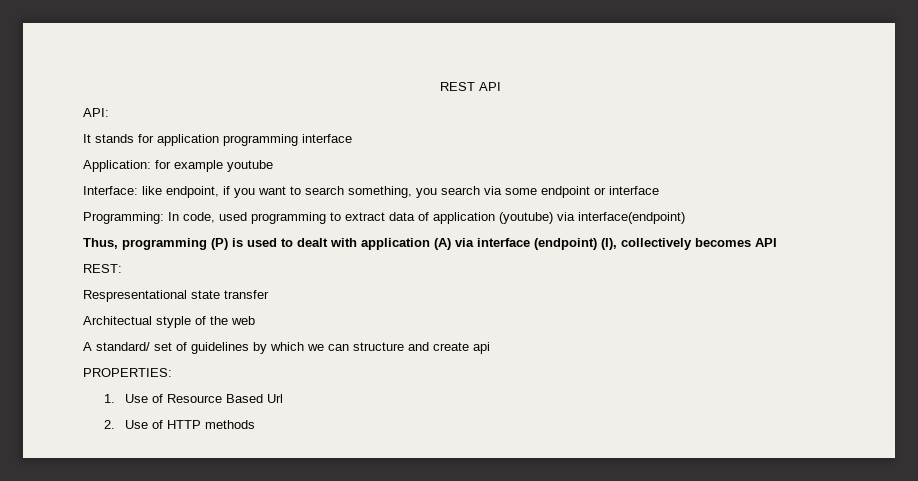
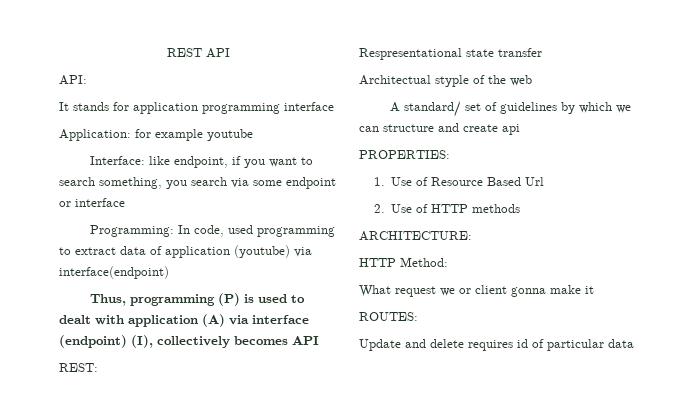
(255, 424) none -> [359,231,472,241] [359,257,448,267] [359,285,594,297] [359,312,418,321] [359,339,634,351] // ARCHITECTURE: // HTTP Method: // What request we or client gonna make it // ROUTES: // Update and delete requires id of particular data

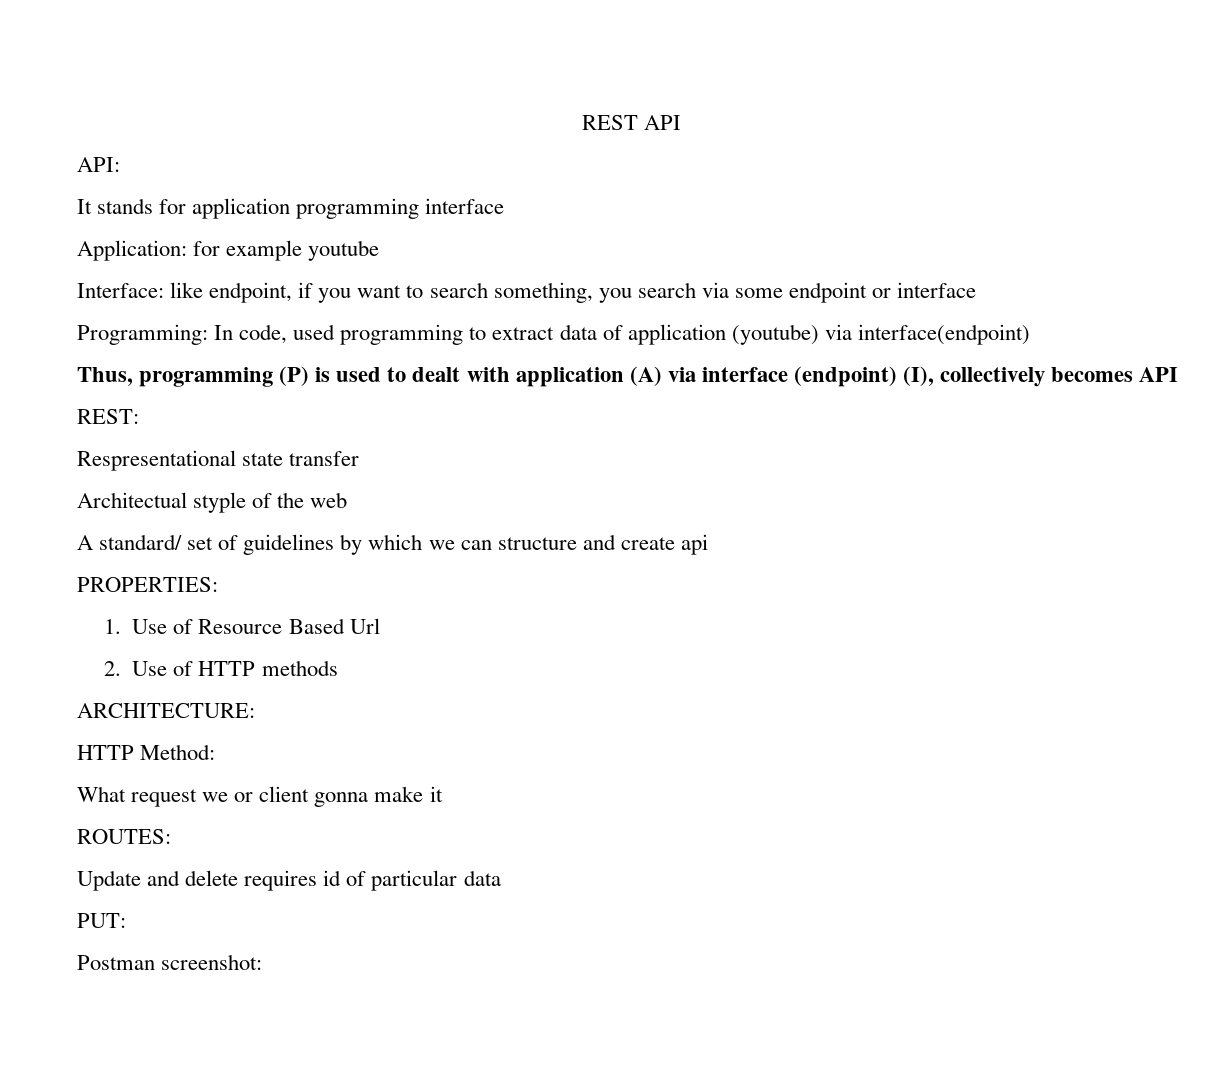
(634, 343) none -> [77,913,126,928] [77,954,263,970] // PUT: // Postman screenshot:

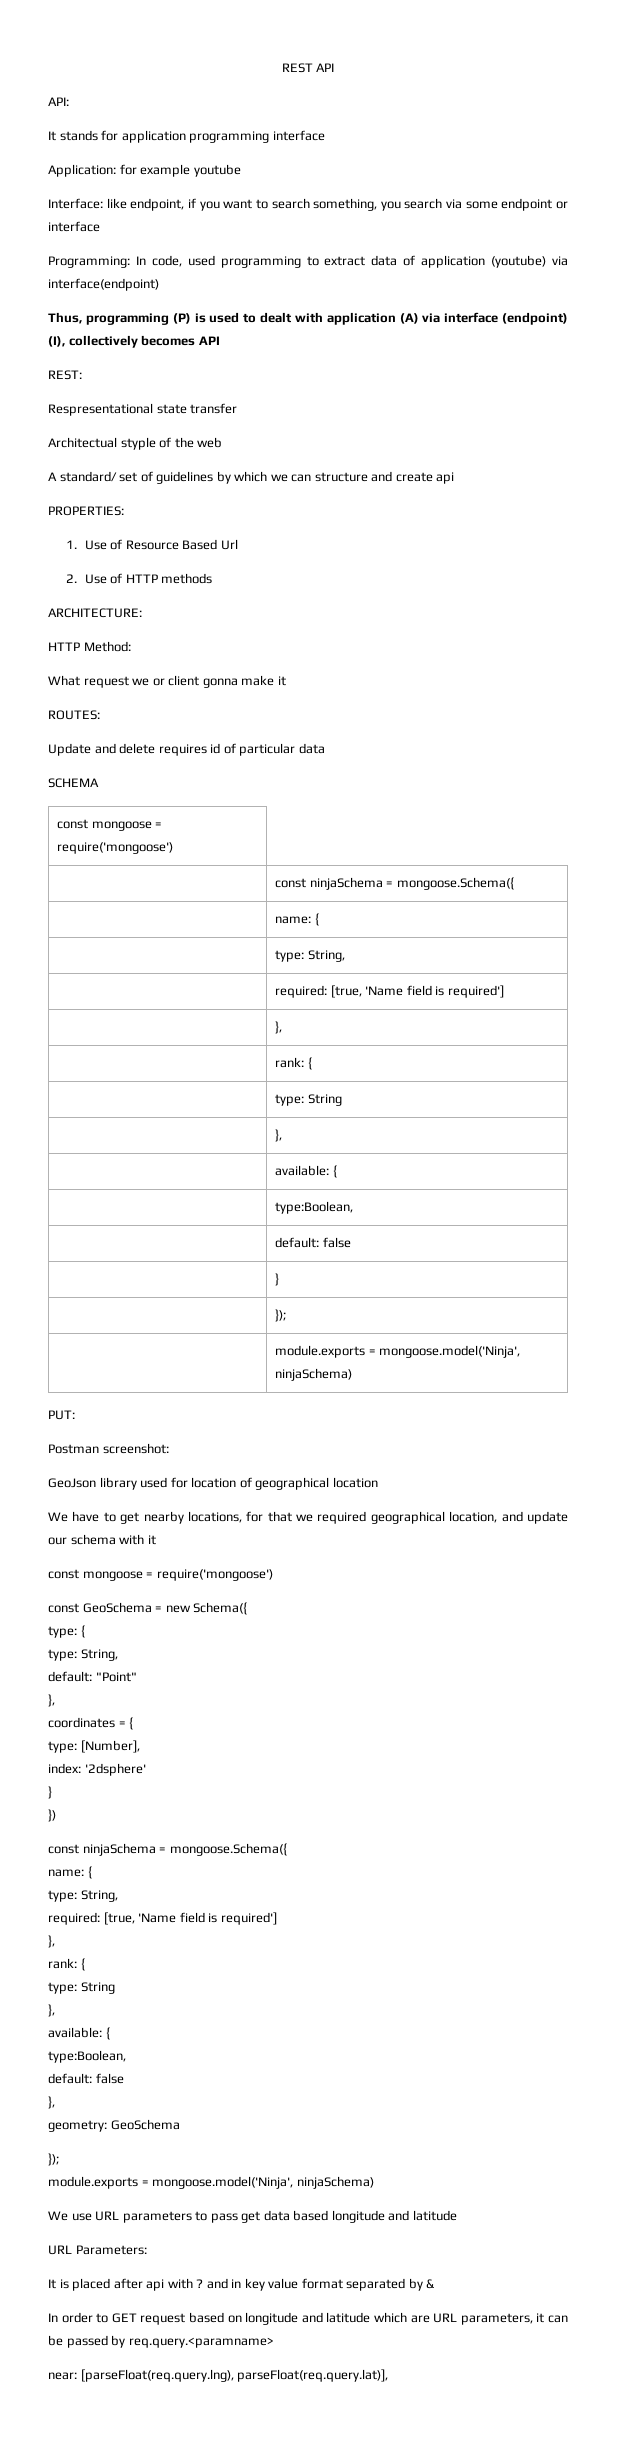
[77,913,126,928] [77,954,263,970] PUT: // Postman screenshot: -> [48,778,99,788] [57,819,163,831] [57,842,174,854] [275,877,514,890] [275,913,319,926] [275,950,345,962] [275,985,504,998] [275,1021,283,1034] [275,1057,312,1070] [275,1094,342,1106] [275,1129,283,1142] [275,1165,337,1178] [275,1201,354,1214] [275,1237,351,1248] [275,1273,280,1286] [275,1309,287,1322] [275,1345,521,1358] [275,1368,353,1381] [48,1410,75,1420] [48,1443,169,1454] [48,1477,378,1490] [48,1511,568,1524] [48,1534,156,1545] [48,1569,273,1581] [48,1602,248,1615] [48,1625,85,1638] [48,1649,118,1661] [48,1671,137,1682] [48,1694,55,1707] [48,1717,134,1730] [48,1740,140,1753] [48,1763,146,1776] [48,1786,52,1799] [48,1809,56,1822] [48,1843,287,1856] [48,1866,92,1879] [48,1890,118,1902] [48,1912,277,1925] [48,1935,55,1948] [48,1958,85,1971] [48,1982,115,1994] [48,2004,55,2017] [48,2027,110,2040] [48,2050,126,2063] [48,2073,124,2084] [48,2096,55,2109] [48,2119,180,2132] [48,2153,59,2166] [48,2176,374,2189] [48,2210,457,2223] [48,2245,147,2255] [48,2278,435,2291] [48,2312,569,2325] [48,2335,274,2348] [48,2369,389,2382] SCHEMA // const mongoose = require('mongoose') // | const ninjaSchema = mongoose.Schema({ // | name: { // | type: String, // | required: [true, 'Name field is required'] // | }, // | rank: { // | type: String // | }, // | available: { // | type:Boolean, // | default: false // | } // | }); // | module.exports = mongoose.model('Ninja', ninjaSchema) // PUT: // Postman screenshot: // GeoJson library used for location of geographical location // We have to get nearby locations, for that we required geographical location, and update our schema with it // const mongoose = require('mongoose') // const GeoSchema = new Schema({ // type: { // type: String, // default: "Point" // }, // coordinates = { // type: [Number], // index: '2dsphere' // } // }) // const ninjaSchema = mongoose.Schema({ // name: { // type: String, // required: [true, 'Name field is required'] // }, // rank: { // type: String // }, // available: { // type:Boolean, // default: false // }, // geometry: GeoSchema // }); // module.exports = mongoose.model('Ninja', ninjaSchema) // We use URL parameters to pass get data based longitude and latitude // URL Parameters: // It is placed after api with ? and in key value format separated by & // In order to GET request based on longitude and latitude which are URL parameters, it can be passed by req.query.<paramname> // near: [parseFloat(req.query.lng), parseFloat(req.query.lat)],

